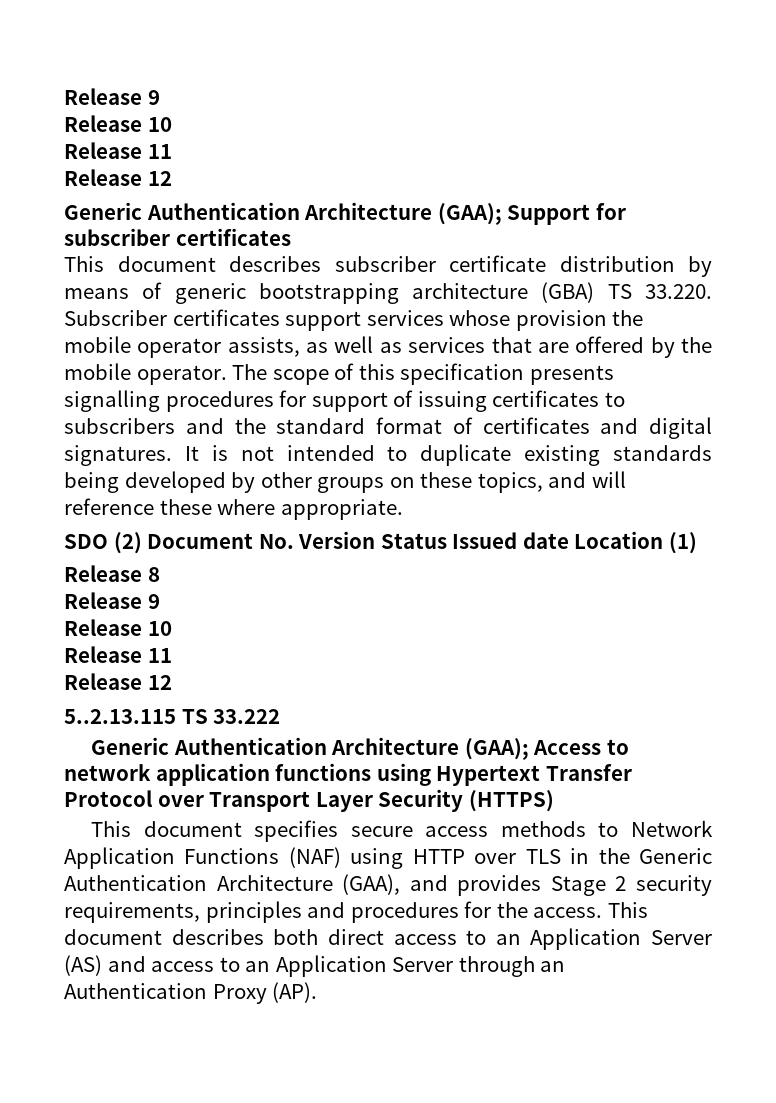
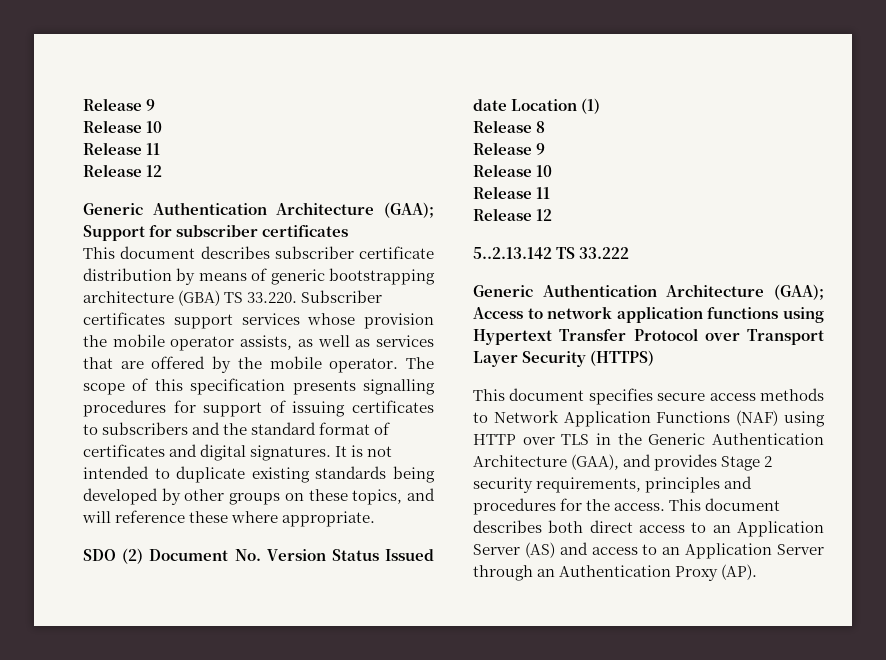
[64,709,176,724] 5..2.13.115 -> [473,247,552,259] 5..2.13.142

